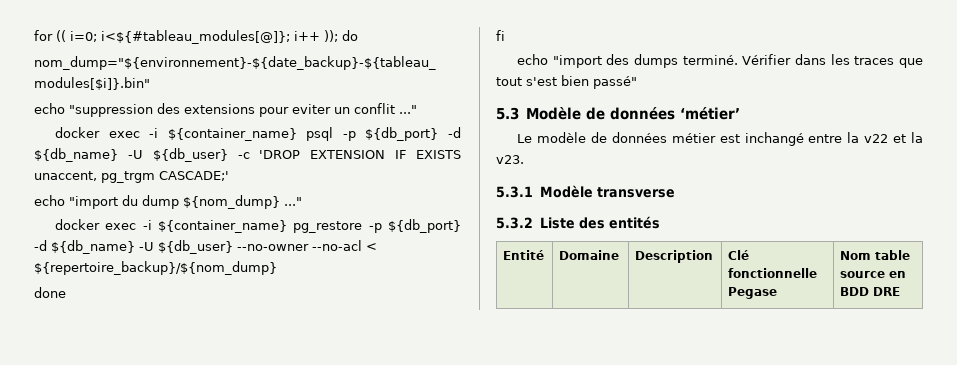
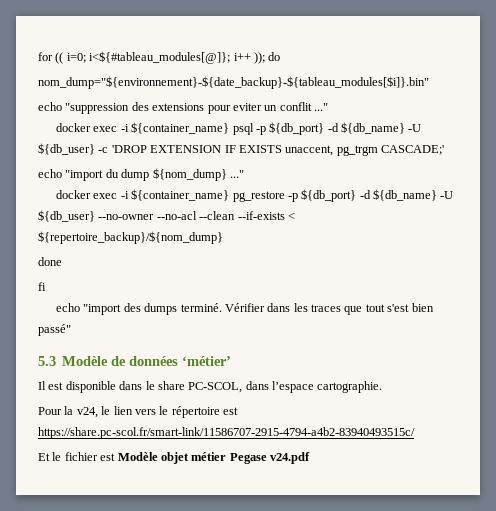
(362, 245) none -> [199,211,285,220] --clean --if-exists
[517,132,923,146] [496,155,524,164] [496,185,675,198] [496,216,660,229] [503,250,545,260] [559,250,620,260] [635,250,714,263] [728,250,750,260] [728,268,818,278] [728,287,778,299] [840,250,911,260] [840,271,907,278] [840,287,901,296] Le modèle de données métier est inchangé entre la v22 et la v23. // 5.3.1 Modèle transverse // 5.3.2 Liste des entités // Entité | Domaine | Description | Clé fonctionnelle Pegase | Nom table source en BDD DRE -> [38,381,383,393] [38,406,238,418] [38,427,415,439] [38,452,310,464] Il est disponible dans le share PC-SCOL, dans l’espace cartographie. // Pour la v24, le lien vers le répertoire est https://share.pc-scol.fr/smart-link/11586707-2915-4794-a4b2-83940493515c/ // Et le fichier est Modèle objet métier Pegase v24.pdf

